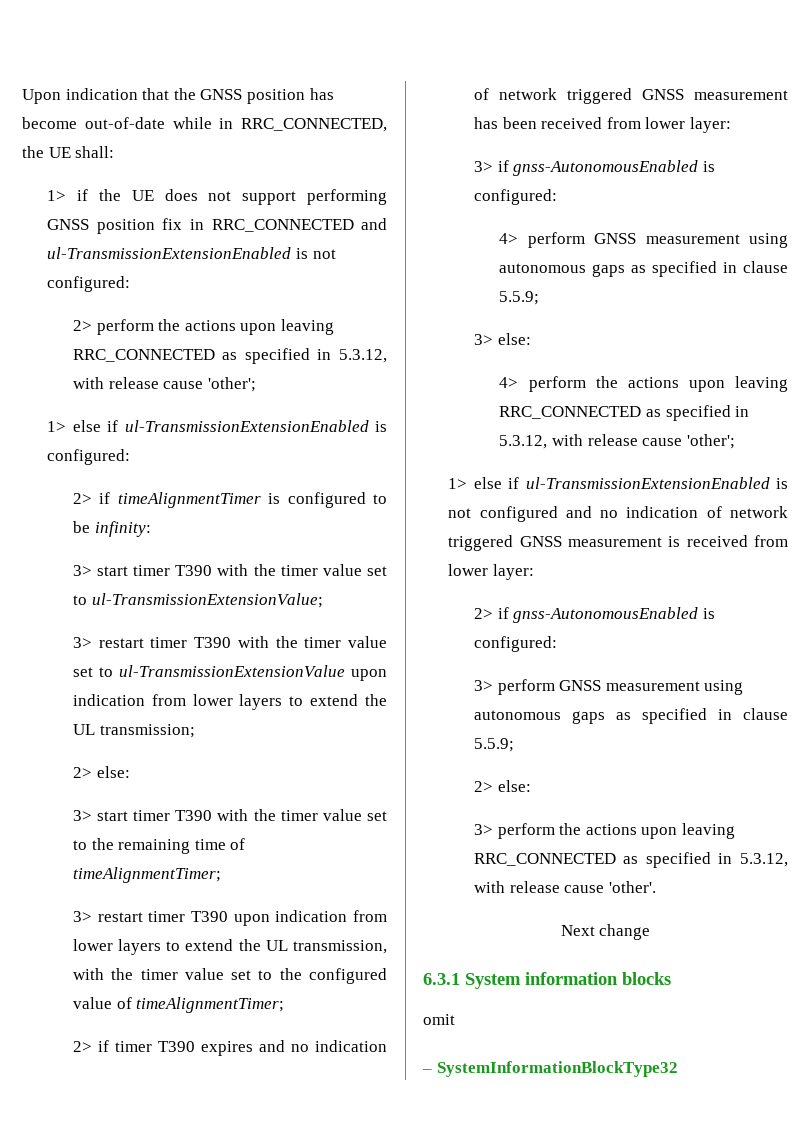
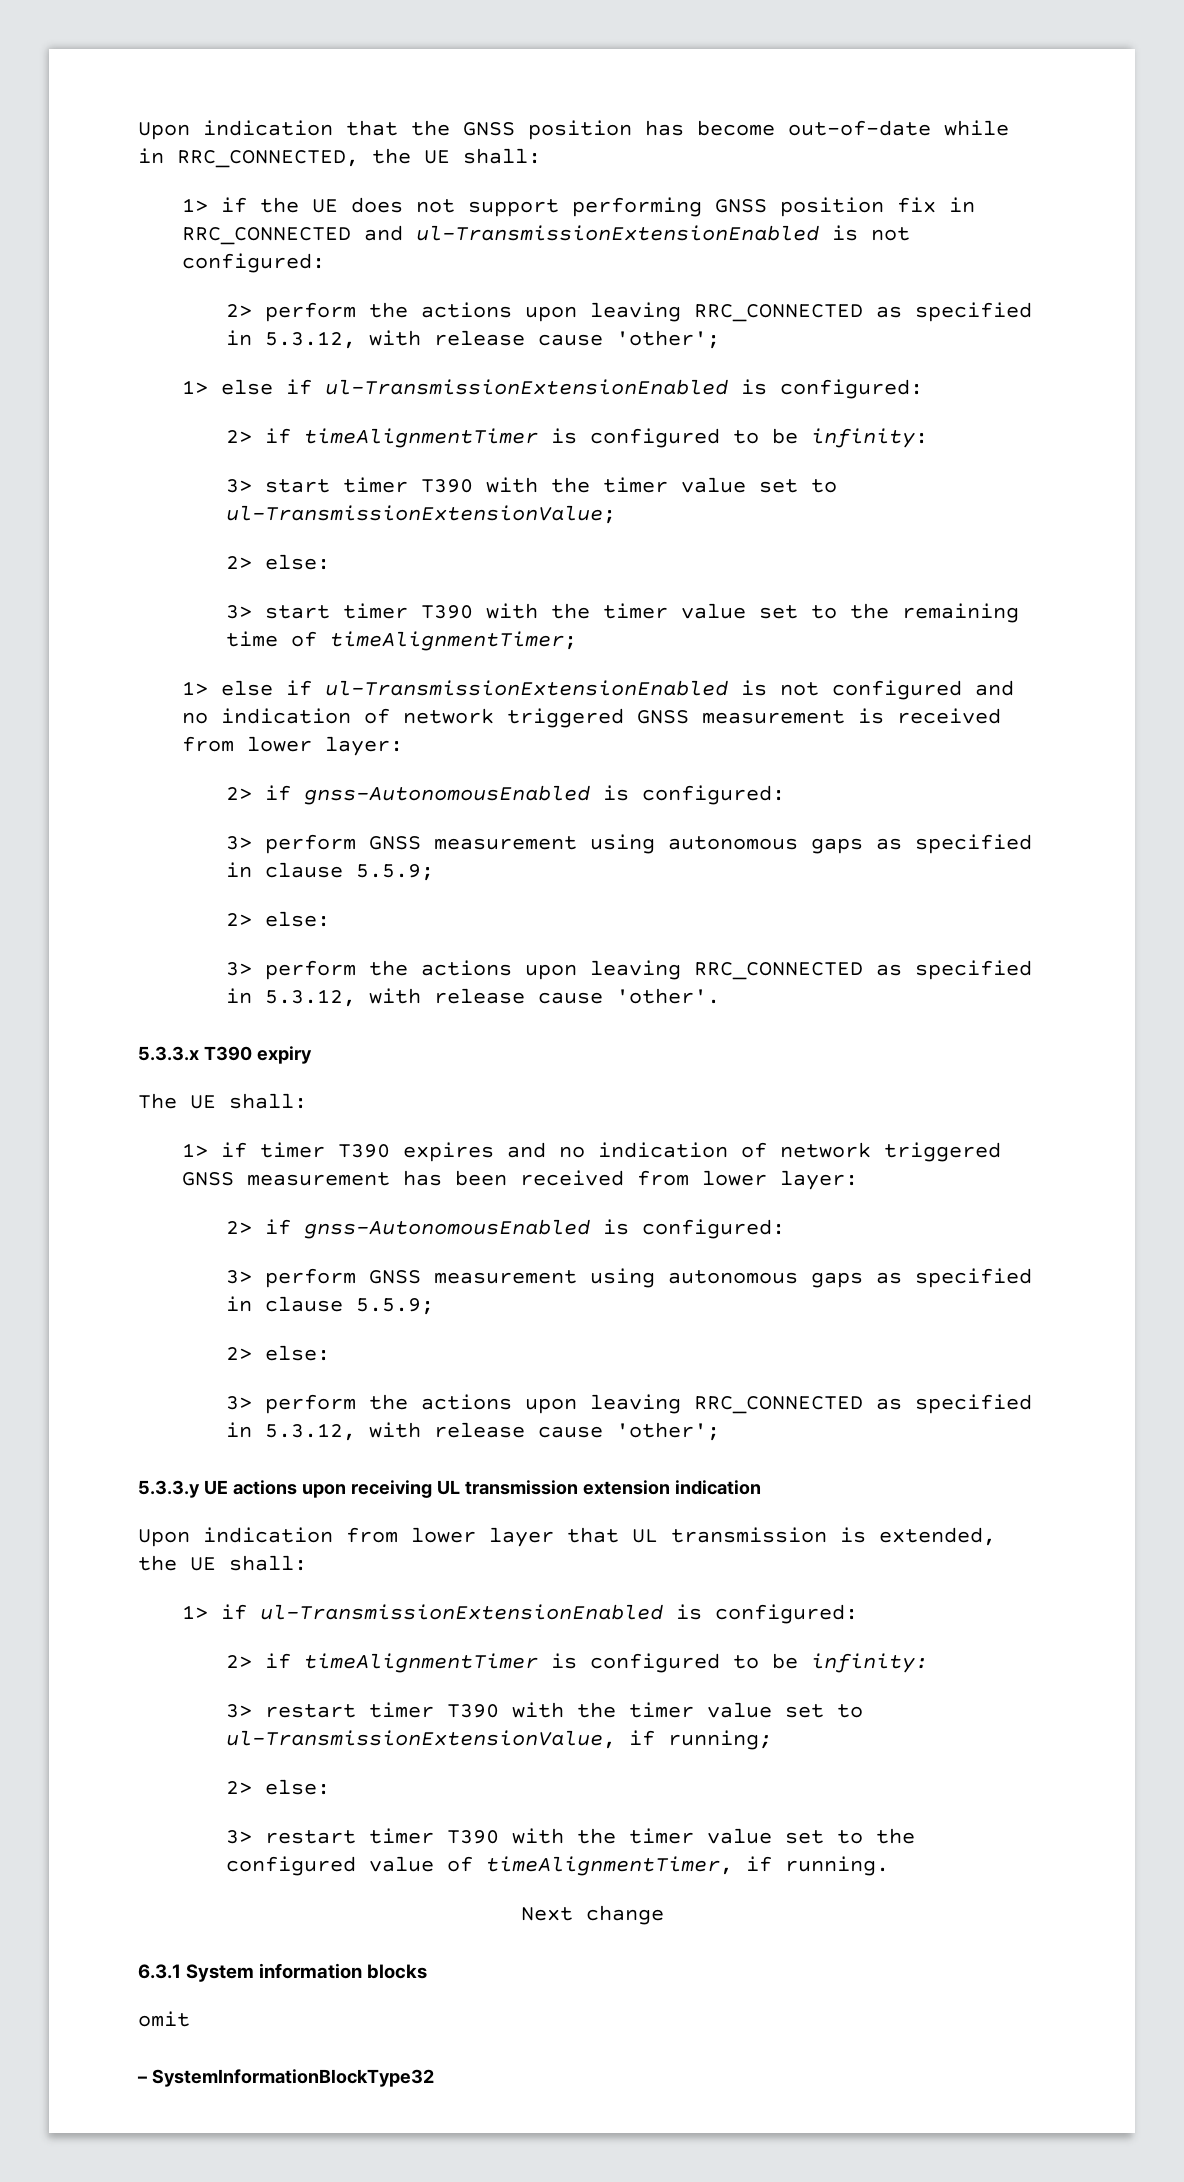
[72,636,387,648] [72,665,387,681] [72,694,387,710] [72,724,195,738] // 3> restart timer T390 with the timer value set to ul-TransmissionExtensionValue upon indication from lower layers to extend the UL transmission; -> (616, 514) none
[72,910,387,926] [72,939,387,955] [72,968,388,984] [72,997,285,1013] [72,1040,387,1056] [473,88,788,104] [473,117,731,133] [473,160,715,176] [473,189,557,205] [499,232,788,248] [499,261,788,277] [499,291,540,305] [473,333,531,345] [499,376,788,392] [499,405,750,421] [499,434,735,449] // 3> restart timer T390 upon indication from lower layers to extend the UL transmission, with the timer value set to the configured value of timeAlignmentTimer; // 2> if timer T390 expires and no indication of network triggered GNSS measurement has been received from lower layer: // 3> if gnss-AutonomousEnabled is configured: // 4> perform GNSS measurement using autonomous gaps as specified in clause 5.5.9; // 3> else: // 4> perform the actions upon leaving RRC_CONNECTED as specified in 5.3.12, with release cause 'other'; -> (577, 641) none
(656, 887) none -> [138,1046,312,1064] [138,1093,307,1109] [181,1142,1001,1162] [181,1170,858,1190] [225,1219,785,1239] [225,1268,1032,1288] [225,1296,434,1315] [225,1345,330,1361] [225,1394,1032,1414] [225,1422,720,1441] [138,1480,761,1498] [138,1527,996,1547] [138,1555,307,1571] [181,1604,858,1624] [225,1653,928,1673] [225,1702,863,1718] [225,1730,772,1750] [225,1779,330,1795] [225,1828,915,1844] [225,1856,889,1876] // 5.3.3.x T390 expiry // The UE shall: // 1> if timer T390 expires and no indication of network triggered GNSS measurement has been received from lower layer: // 2> if gnss-AutonomousEnabled is configured: // 3> perform GNSS measurement using autonomous gaps as specified in clause 5.5.9; // 2> else: // 3> perform the actions upon leaving RRC_CONNECTED as specified in 5.3.12, with release cause 'other'; // 5.3.3.y UE actions upon receiving UL transmission extension indication // Upon indication from lower layer that UL transmission is extended, the UE shall: // 1> if ul-TransmissionExtensionEnabled is configured: // 2> if timeAlignmentTimer is configured to be infinity: // 3> restart timer T390 with the timer value set to ul-TransmissionExtensionValue, if running; // 2> else: // 3> restart timer T390 with the timer value set to the configured value of timeAlignmentTimer, if running.

